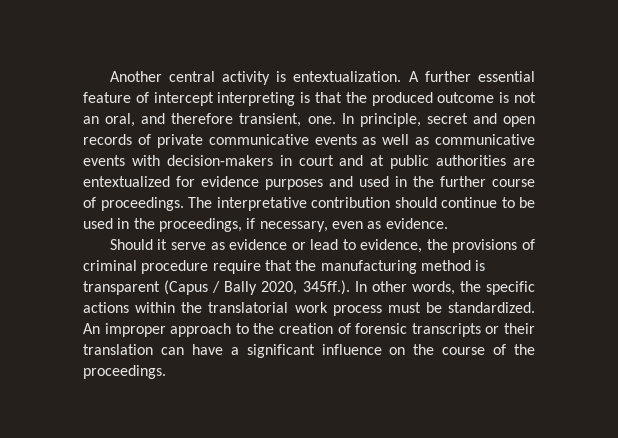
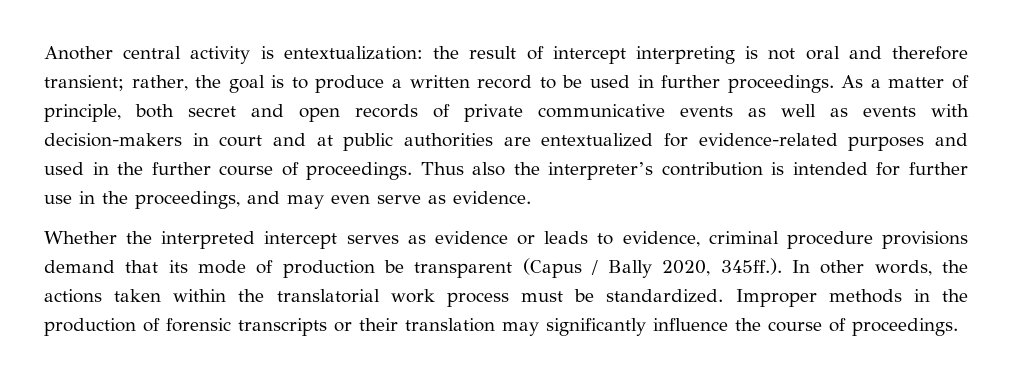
[293,71,535,82] [83,92,537,106] [83,113,421,127] entextualization. A further essential feature of intercept interpreting is that the produced outcome is not an oral, and therefore transient, one. In principle, -> [283,46,968,64] [44,75,969,93] [44,104,174,122] entextualization: the result of intercept interpreting is not oral and therefore transient; rather, the goal is to produce a written record to be used in further proceedings. As a matter of principle, both
[435,134,535,145] communicative -> (848, 112) none
[201,176,259,187] evidence -> [698,133,838,146] evidence-related
[188,197,535,211] [83,218,448,232] [109,239,206,250] The interpretative contribution should continue to be used in the proceedings, if necessary, even as evidence. // Should it serve -> [420,162,968,180] [44,191,531,209] [44,231,399,249] Thus also the interpreter’s contribution is intended for further use in the proceedings, and may even serve as evidence. // Whether the interpreted intercept serves
[310,239,339,250] lead -> [544,231,589,244] leads
[426,239,535,253] [83,260,486,274] the provisions of criminal procedure require that the manufacturing method is -> [708,231,968,249] [44,260,404,278] criminal procedure provisions demand that its mode of production be
[486,281,536,295] [83,302,129,313] specific actions -> [44,289,162,303] actions taken
[83,323,333,337] An improper approach to the creation -> [735,289,969,307] [44,318,136,336] Improper methods in the production
[160,344,406,358] can have a significant influence on -> [502,318,728,336] may significantly influence
[513,344,535,355] the -> (846, 325) none

